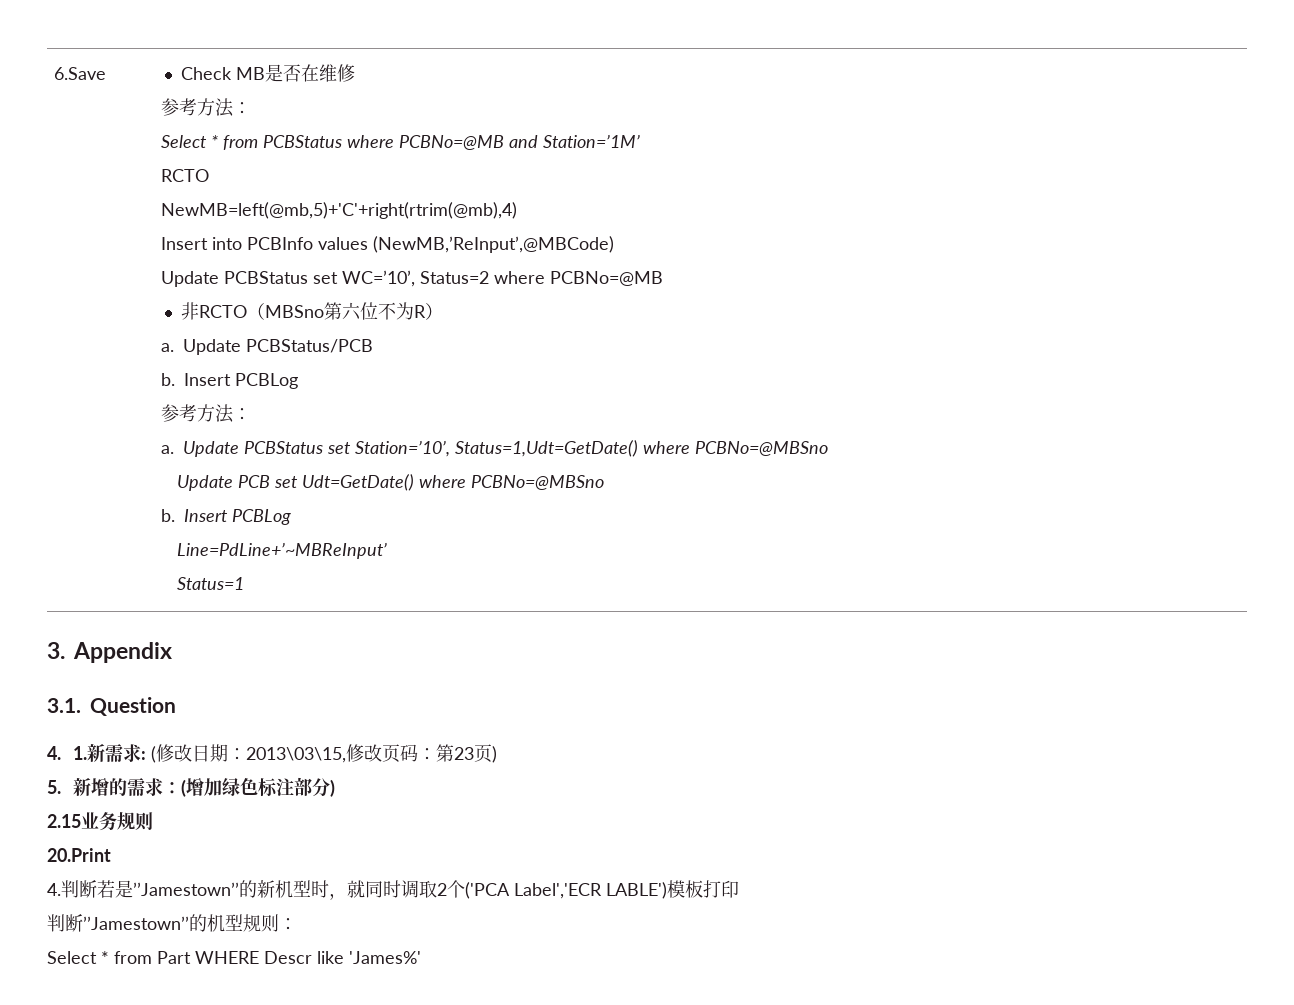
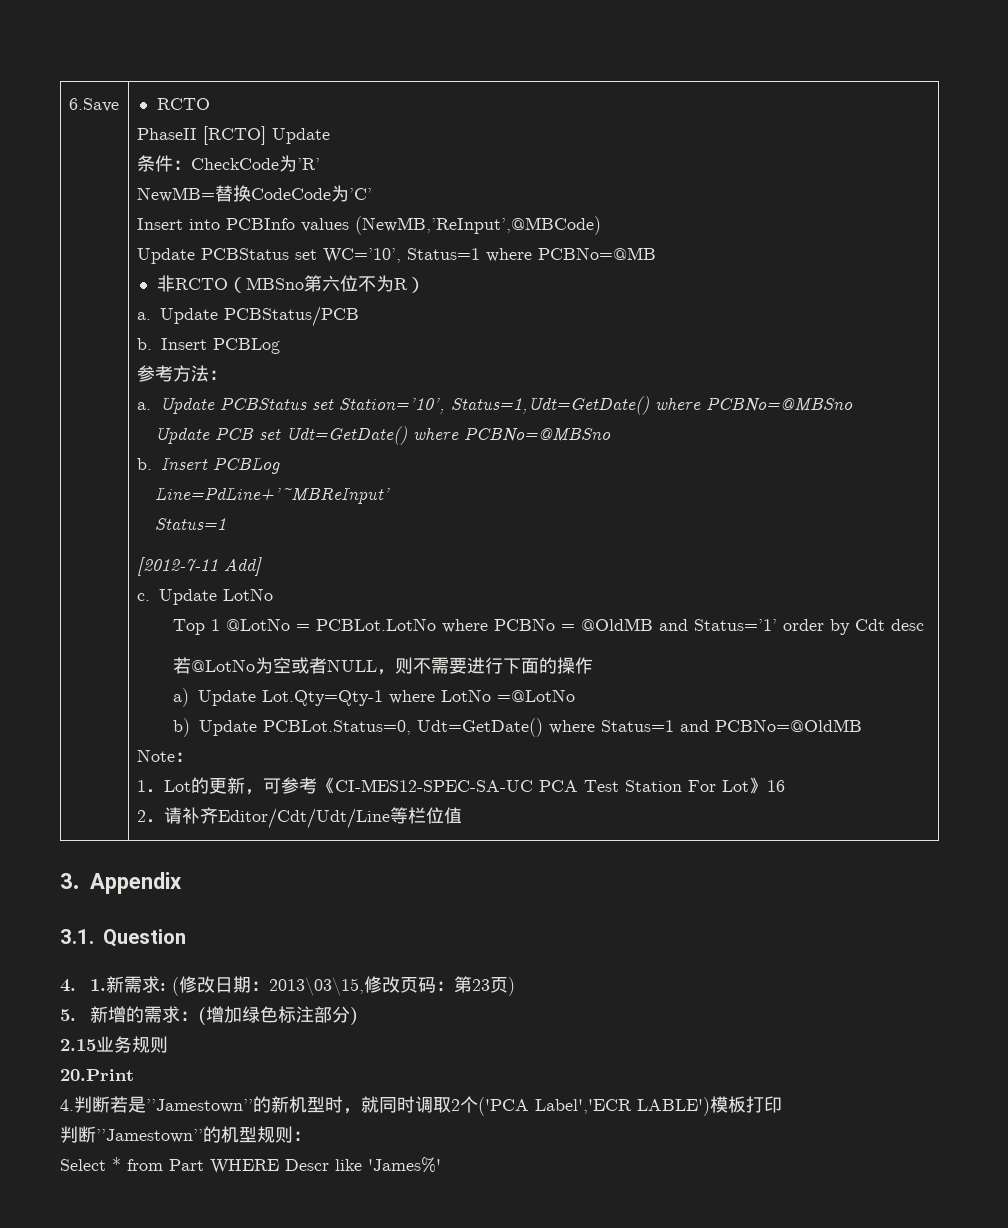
[181,64,356,82] [161,98,252,117] [161,134,641,150] [161,169,210,182] [161,202,518,219] Check MB是否在维修 // 参考方法： // Select * from PCBStatus where PCBNo=@MB and Station=’1M’ // RCTO // NewMB=left(@mb,5)+'C'+right(rtrim(@mb),4) -> [156,98,210,110] [136,126,330,145] [136,155,320,172] [136,185,372,202] RCTO // PhaseII [RCTO] Update // 条件：CheckCode为’R’ // NewMB=替换CodeCode为’C’
[420,271,490,284] Status=2 -> [406,248,480,260] Status=1
(245, 583) none -> [136,557,262,576] [136,588,273,605] [172,618,924,635] [172,657,593,675] [172,688,575,707] [172,718,862,737] [136,749,193,762] [136,777,785,795] [136,807,462,829] // [2012-7-11 Add] // c. Update LotNo // Top 1 @LotNo = PCBLot.LotNo where PCBNo = @OldMB and Status=’1’ order by Cdt desc // 若@LotNo为空或者NULL，则不需要进行下面的操作 // a) Update Lot.Qty=Qty-1 where LotNo =@LotNo // b) Update PCBLot.Status=0, Udt=GetDate() where Status=1 and PCBNo=@OldMB // Note： // 1．Lot的更新，可参考《CI-MES12-SPEC-SA-UC PCA Test Station For Lot》16 // 2．请补齐Editor/Cdt/Udt/Line等栏位值

